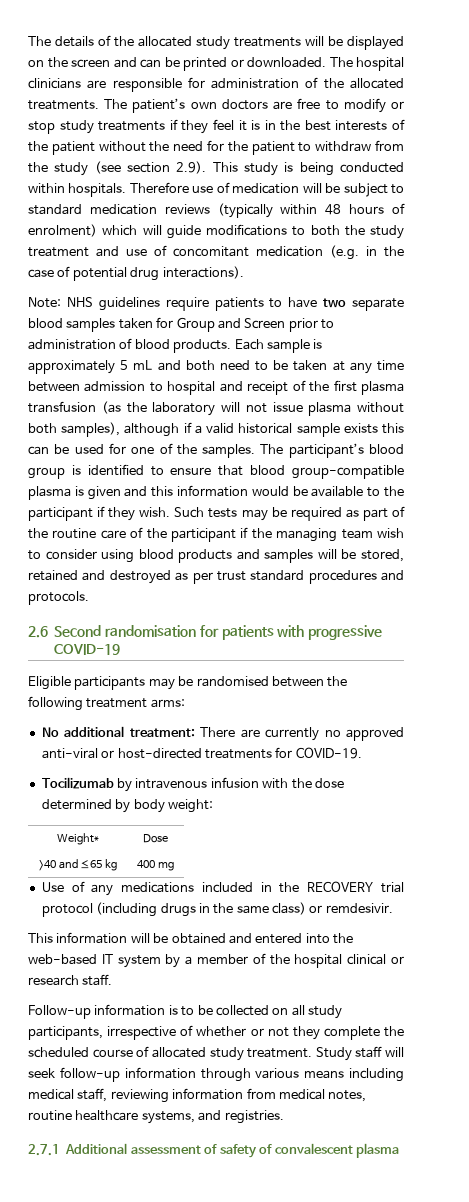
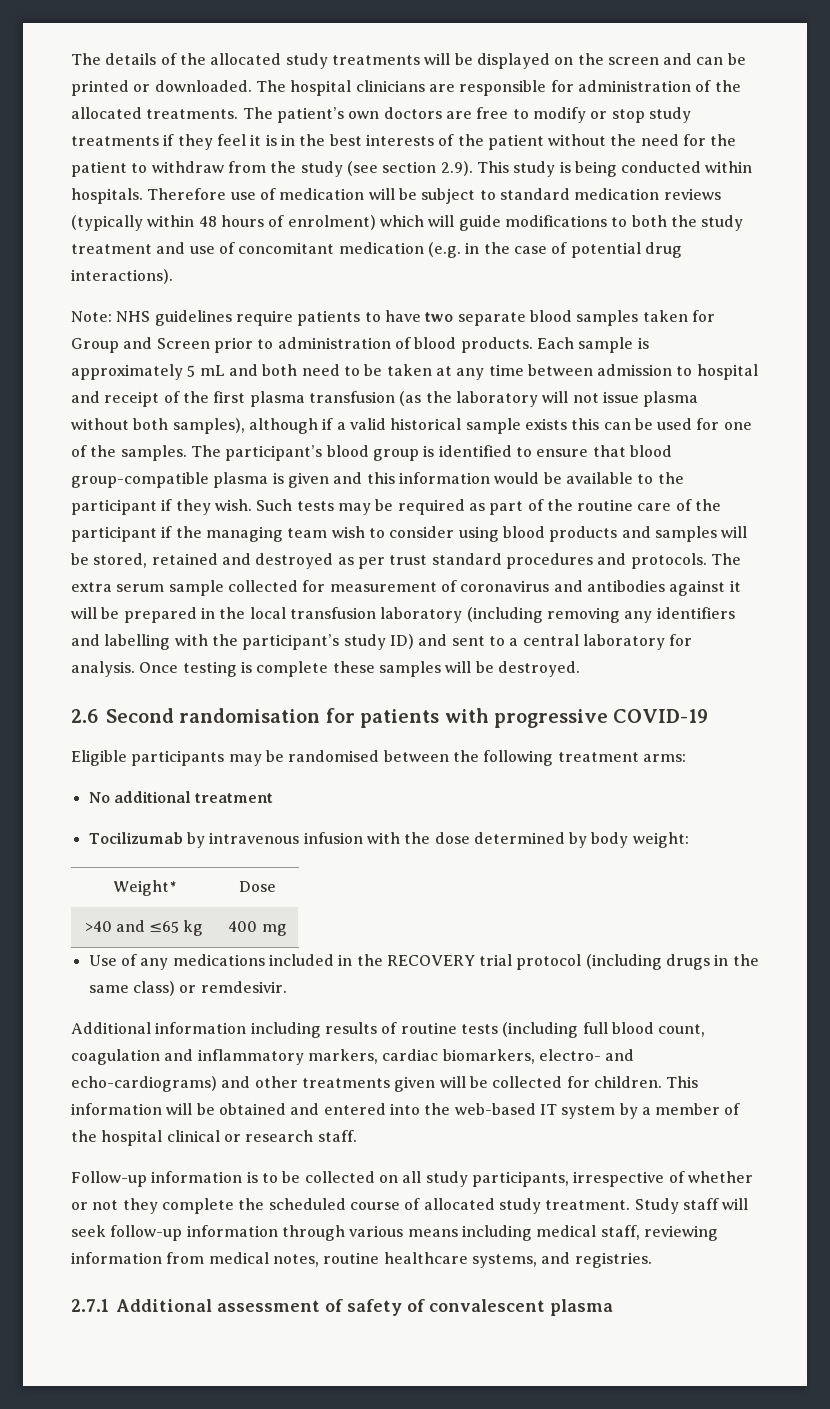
(89, 598) none -> [710,553,741,565] [71,580,741,596] [71,607,735,623] [71,634,693,650] [71,661,580,677] The extra serum sample collected for measurement of coronavirus and antibodies against it will be prepared in the local transfusion laboratory (including removing any identifiers and labelling with the participant’s study ID) and sent to a central laboratory for analysis. Once testing is complete these samples will be destroyed.
[129,727,405,741] [41,747,362,759] treatment: There are currently no approved anti-viral or host-directed treatments for COVID-19. -> [195,793,274,803] treatment
(393, 908) none -> [71,1022,706,1038] [71,1049,635,1065] [71,1076,662,1092] Additional information including results of routine tests (including full blood count, coagulation and inflammatory markers, cardiac biomarkers, electro- and echo-cardiograms) and other treatments given will be collected for children.

